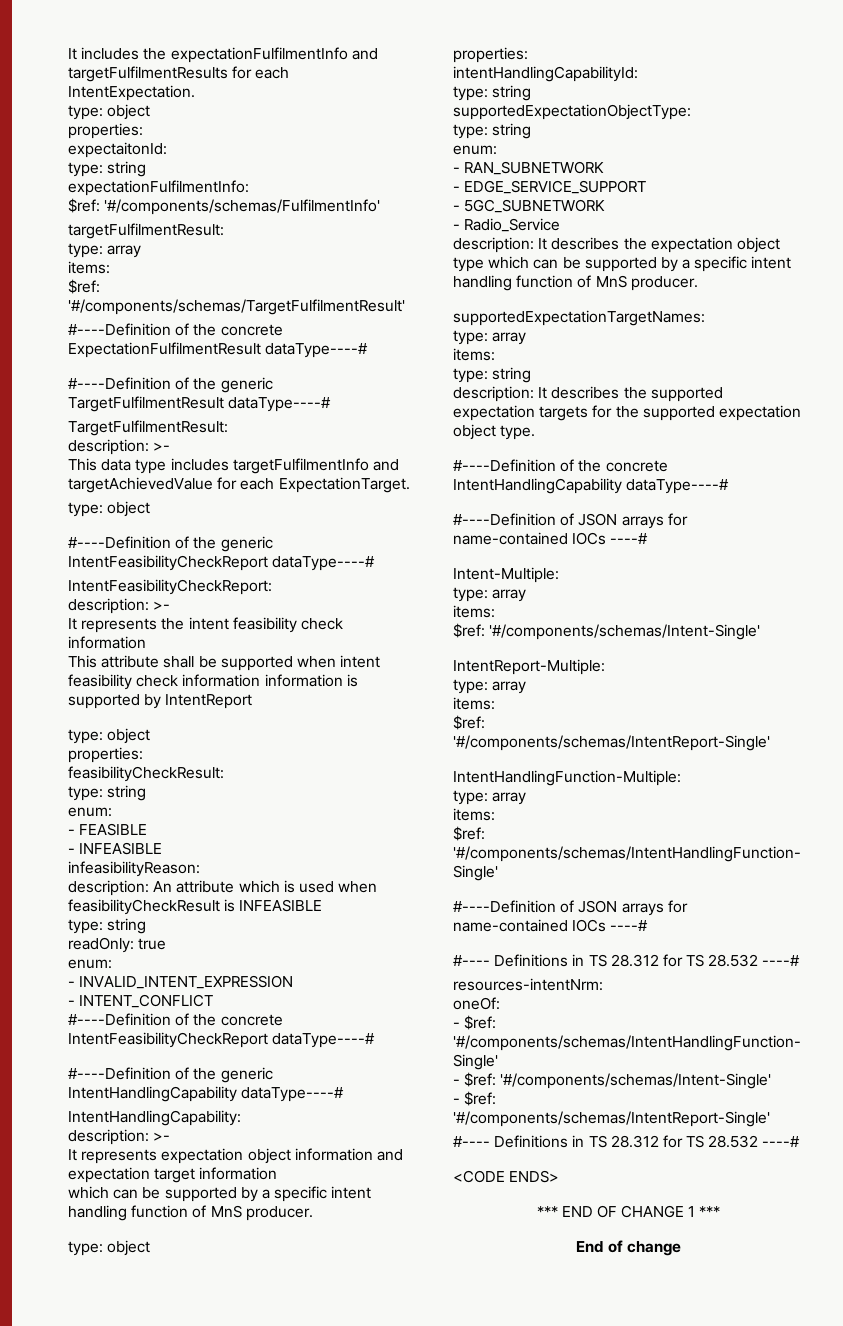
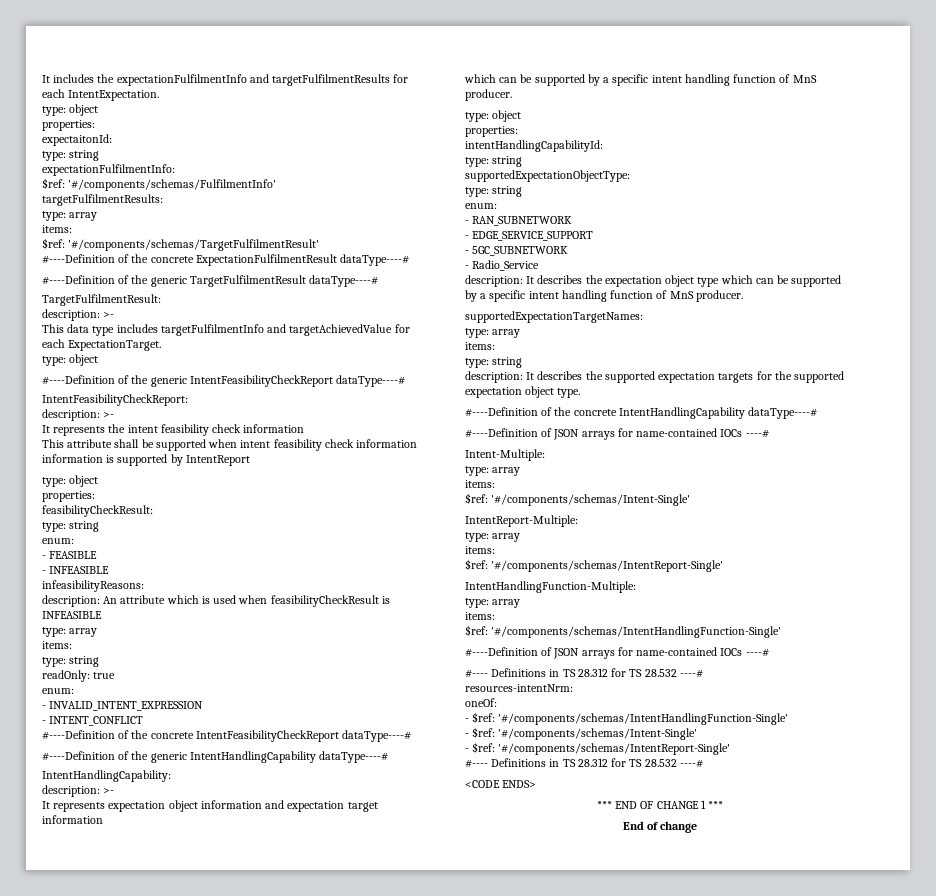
[68,223,224,239] targetFulfilmentResult: -> [42,194,163,206] targetFulfilmentResults:
[68,861,200,877] infeasibilityReason: -> [42,580,144,592] infeasibilityReasons:
(323, 905) none -> [42,627,98,637] [42,641,72,649] // type: array // items:

